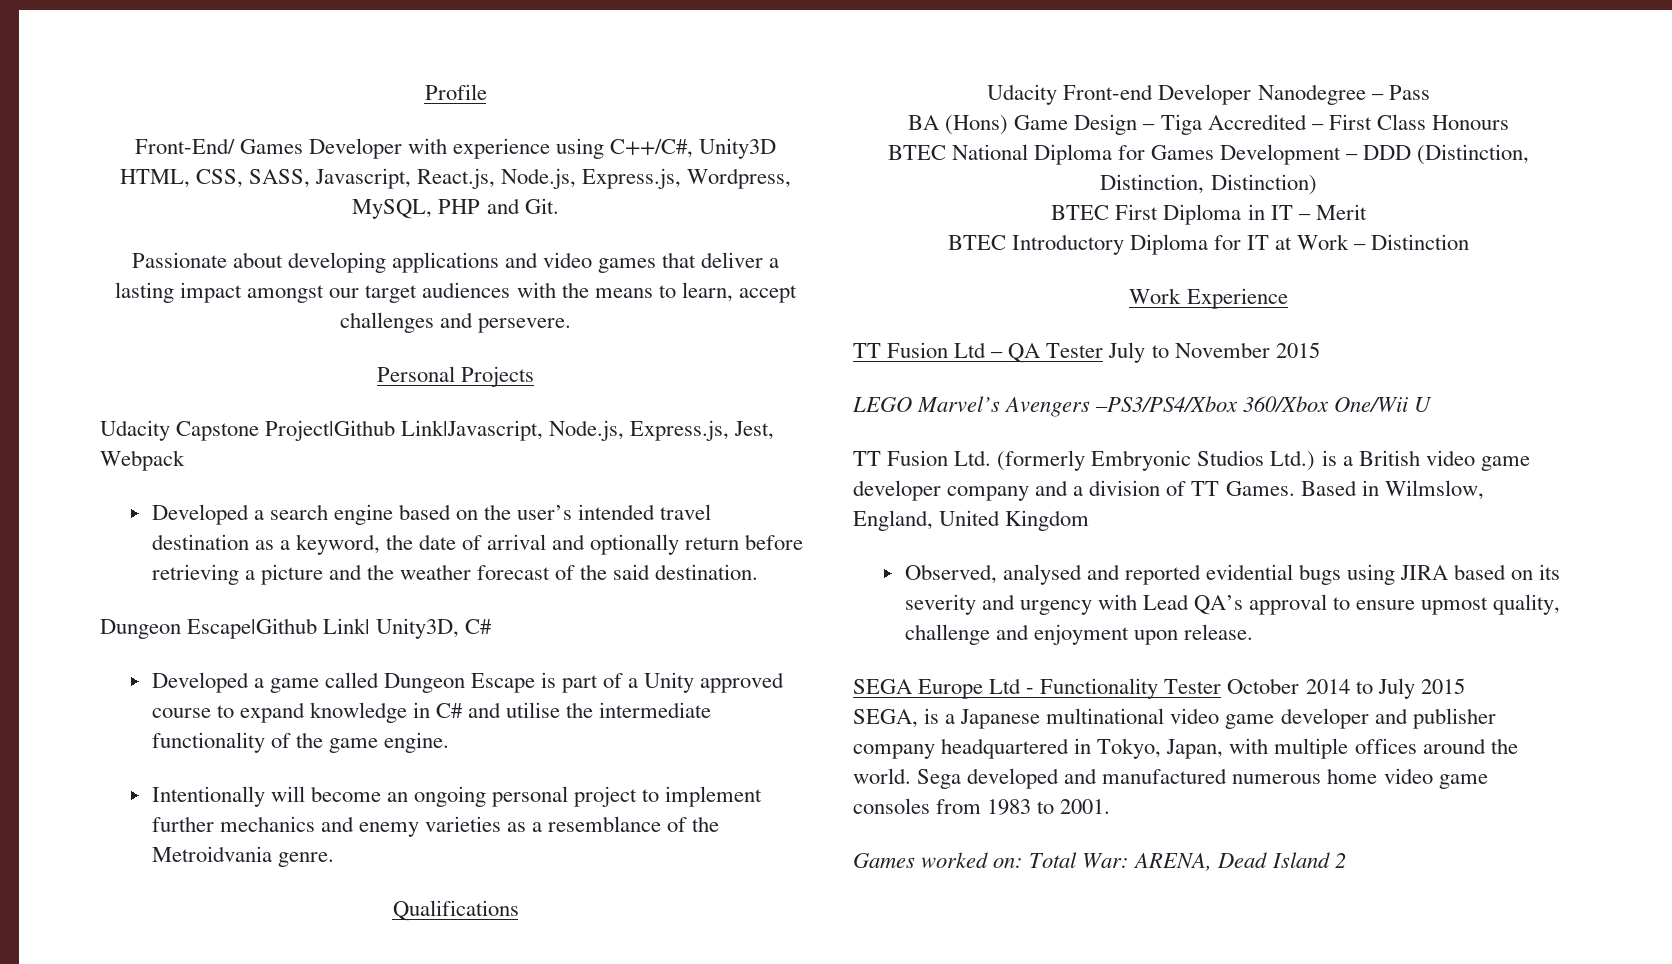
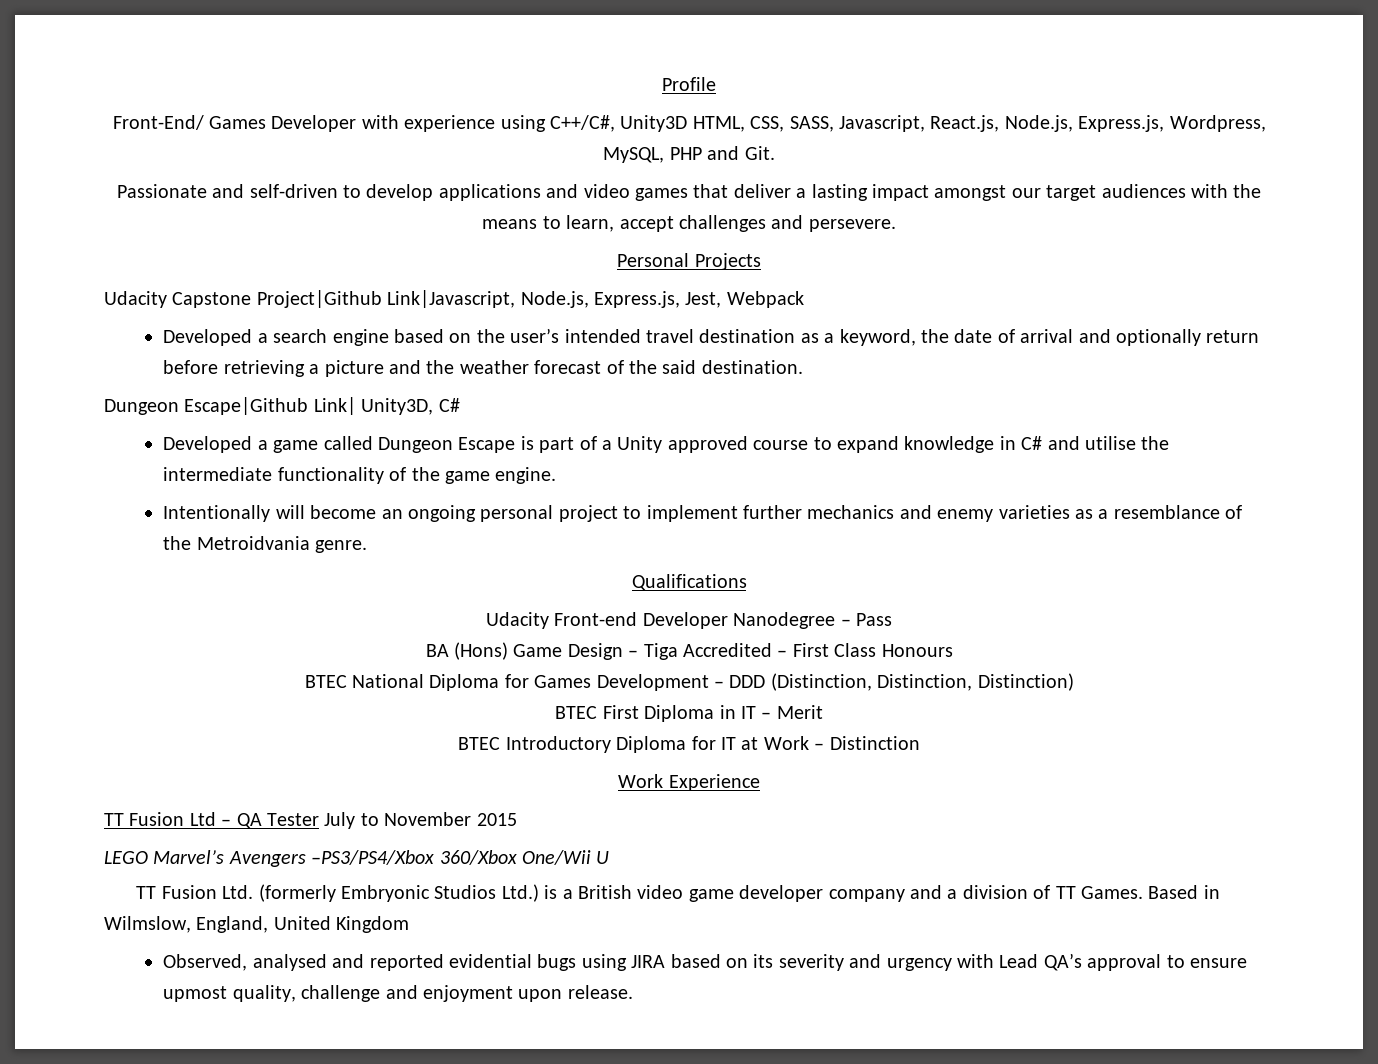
[232,252,386,273] about developing -> [212,184,434,201] and self-driven to develop
[853,678,1465,699] [853,708,1496,729] [853,738,1518,759] [853,768,1488,789] [853,798,1111,815] [853,852,1346,871] // SEGA Europe Ltd - Functionality Tester October 2014 to July 2015 // SEGA, is a Japanese multinational video game developer and publisher company headquartered in Tokyo, Japan, with multiple offices around the world. Sega developed and manufactured numerous home video game consoles from 1983 to 2001. // Games worked on: Total War: ARENA, Dead Island 2 -> (633, 992) none

